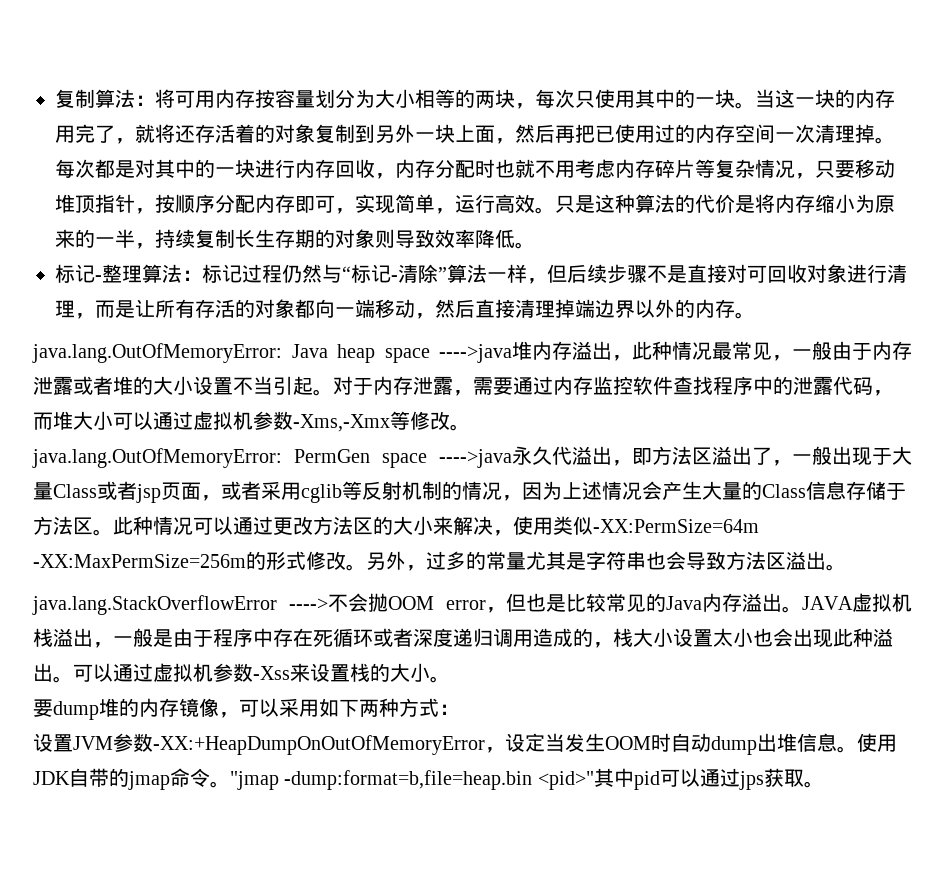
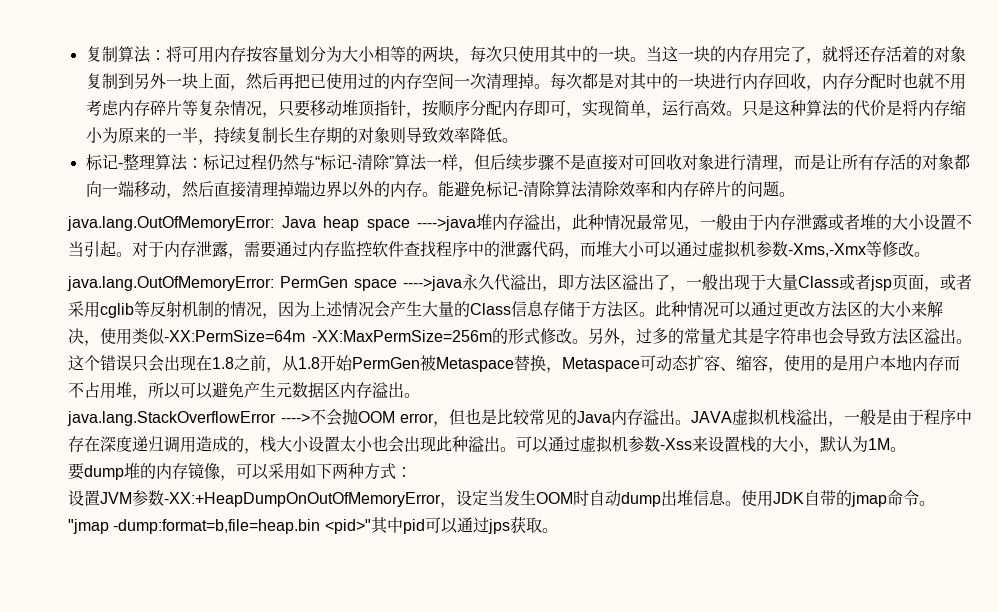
(755, 315) none -> [437,181,795,198] 能避免标记-清除算法清除效率和内存碎片的问题。
(846, 567) none -> [68,354,960,373] [68,382,420,400] 这个错误只会出现在1.8之前，从1.8开始PermGen被Metaspace替换，Metaspace可动态扩容、缩容，使用的是用户本地内存而不占用堆，所以可以避免产生元数据区内存溢出。
[313,628,413,647] 死循环或者 -> (100, 444) none
(430, 672) none -> [804,436,890,454] ，默认为1M

